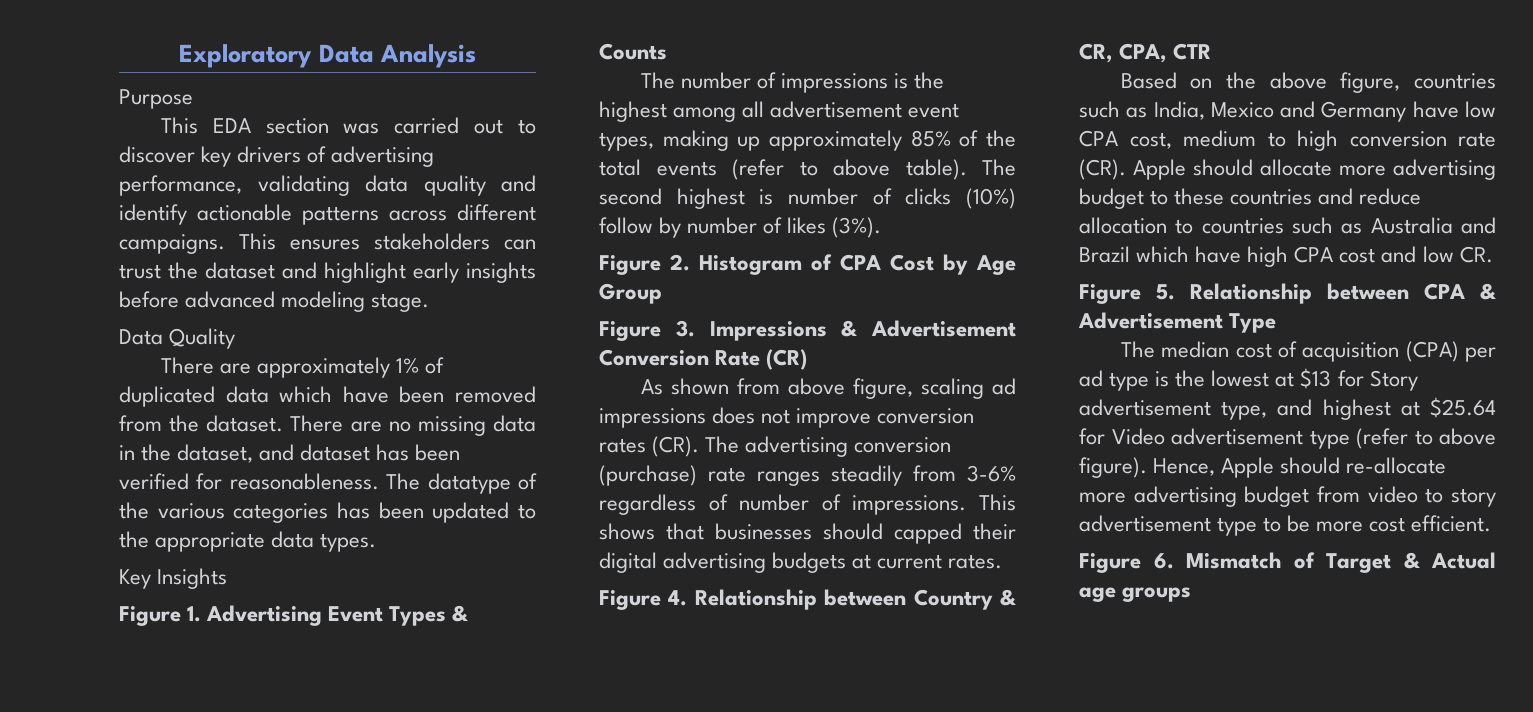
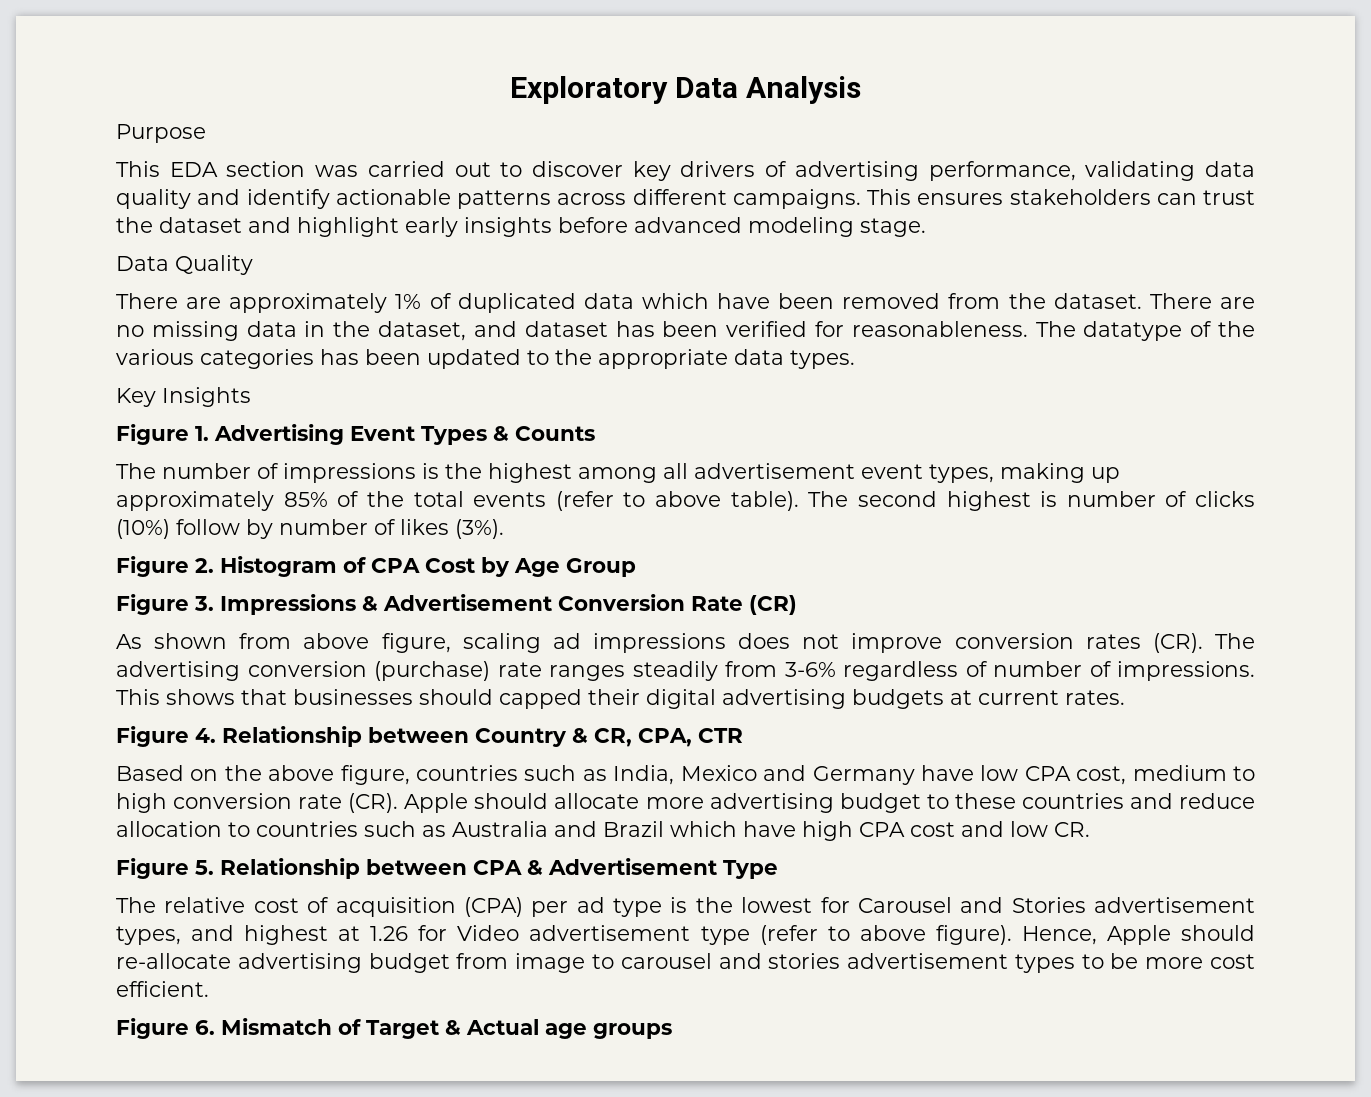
[1161,341,1230,358] median -> [164,897,246,913] relative
[1275,368,1418,391] [1079,399,1268,420] at $13 for Story advertisement type, -> [820,897,1255,913] [116,926,181,945] for Carousel and Stories advertisement types,
[1430,397,1496,418] $25.64 -> [370,926,409,941] 1.26
[1079,492,1126,503] more -> (231, 961) none
[1367,486,1496,507] [1079,515,1258,536] video to story advertisement type -> [515,953,1075,973] image to carousel and stories advertisement types

